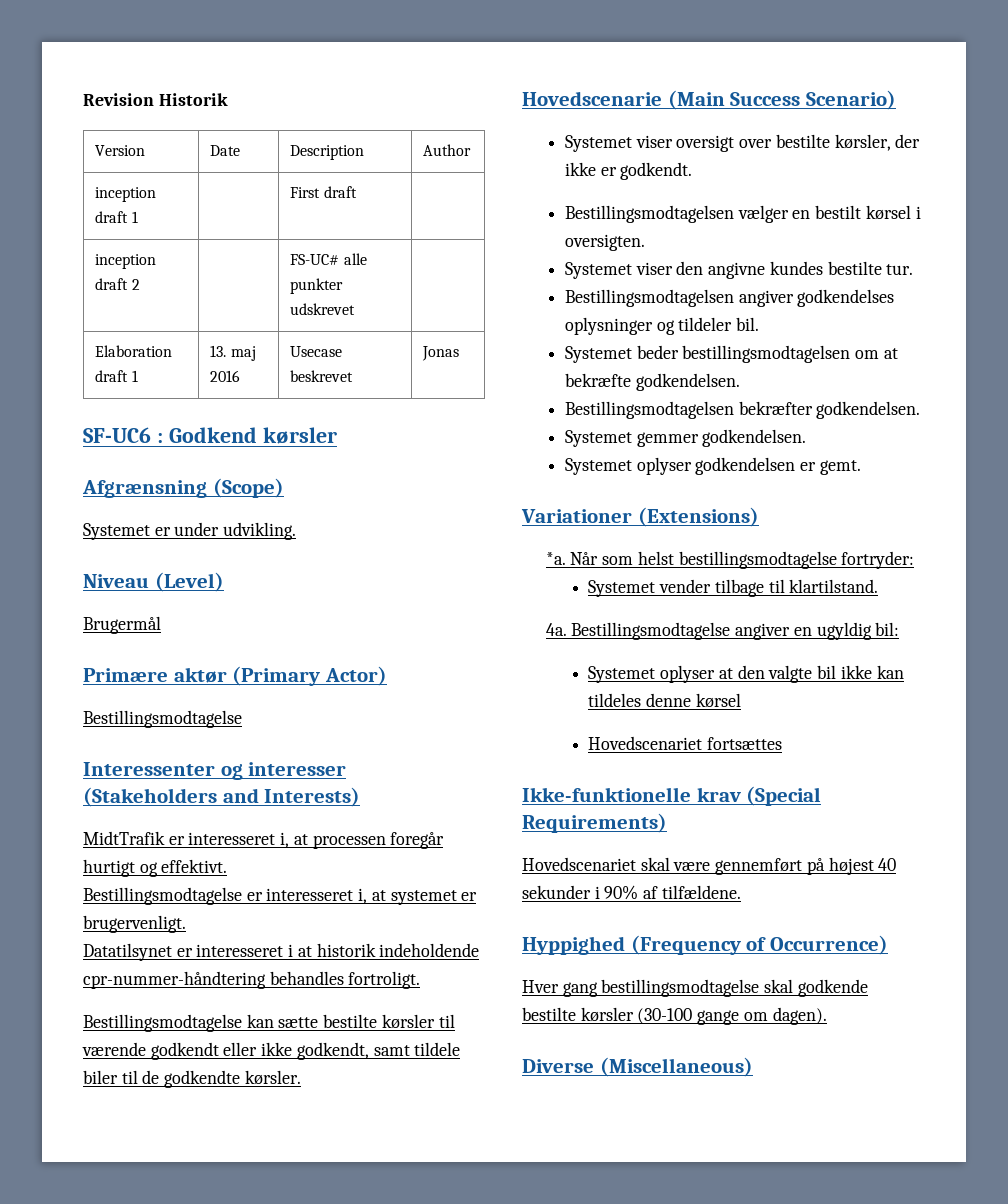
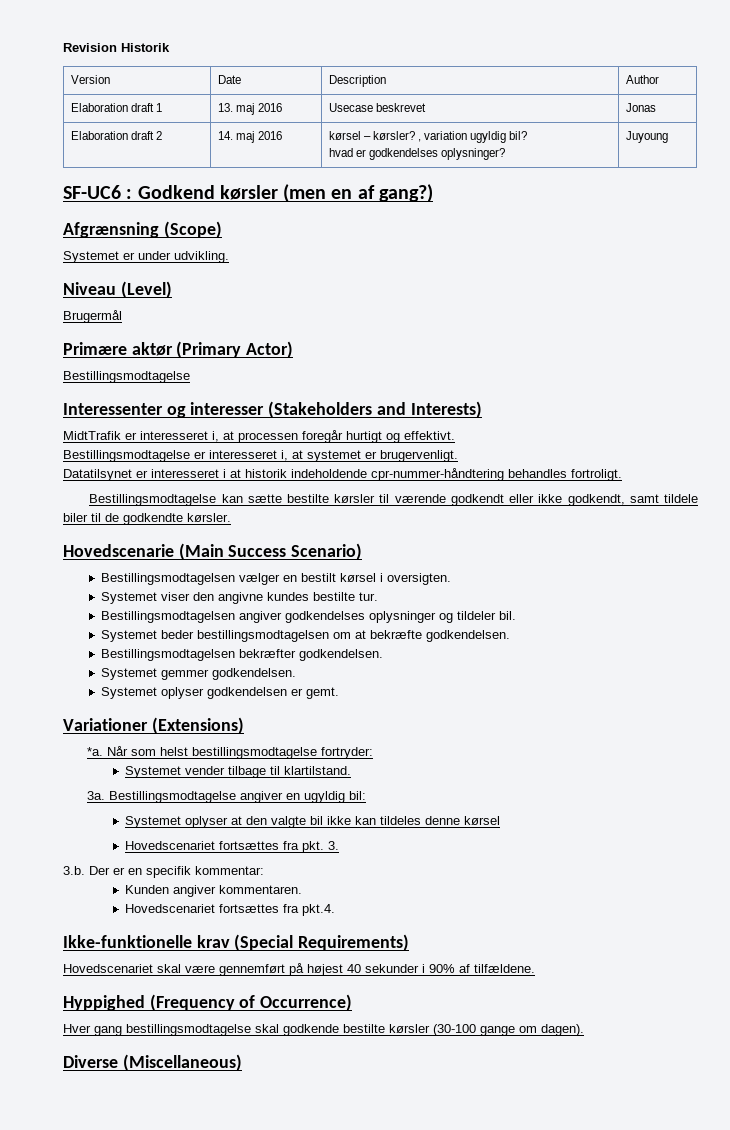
[95,187,157,202] [95,211,138,223] [290,186,357,198] [95,254,157,269] [95,278,140,290] [290,253,367,265] [290,278,344,294] [290,303,356,315] // inception draft 1 | | First draft | // inception draft 2 | | FS-UC# alle punkter udskrevet | -> (659, 79) none
(460, 353) none -> [70,131,162,140] [217,131,282,143] [328,131,528,143] [328,148,505,160] [625,131,668,143] // Elaboration draft 2 | 14. maj 2016 | kørsel – kørsler? , variation ugyldig bil? // hvad er godkendelses oplysninger? | Juyoung
(337, 435) none -> [283,184,433,203] (men en af gang?)
[564,134,921,152] [564,162,693,180] // Systemet viser oversigt over bestilte kørsler, der ikke er godkendt. -> (363, 551) none
[545,623,567,636] 4a. -> [86,791,105,800] 3a.
(783, 743) none -> [282,841,339,853] [63,866,264,878] [124,885,302,897] [124,904,335,916] fra pkt. 3. // 3.b. Der er en specifik kommentar: // Kunden angiver kommentaren. // Hovedscenariet fortsættes fra pkt.4.

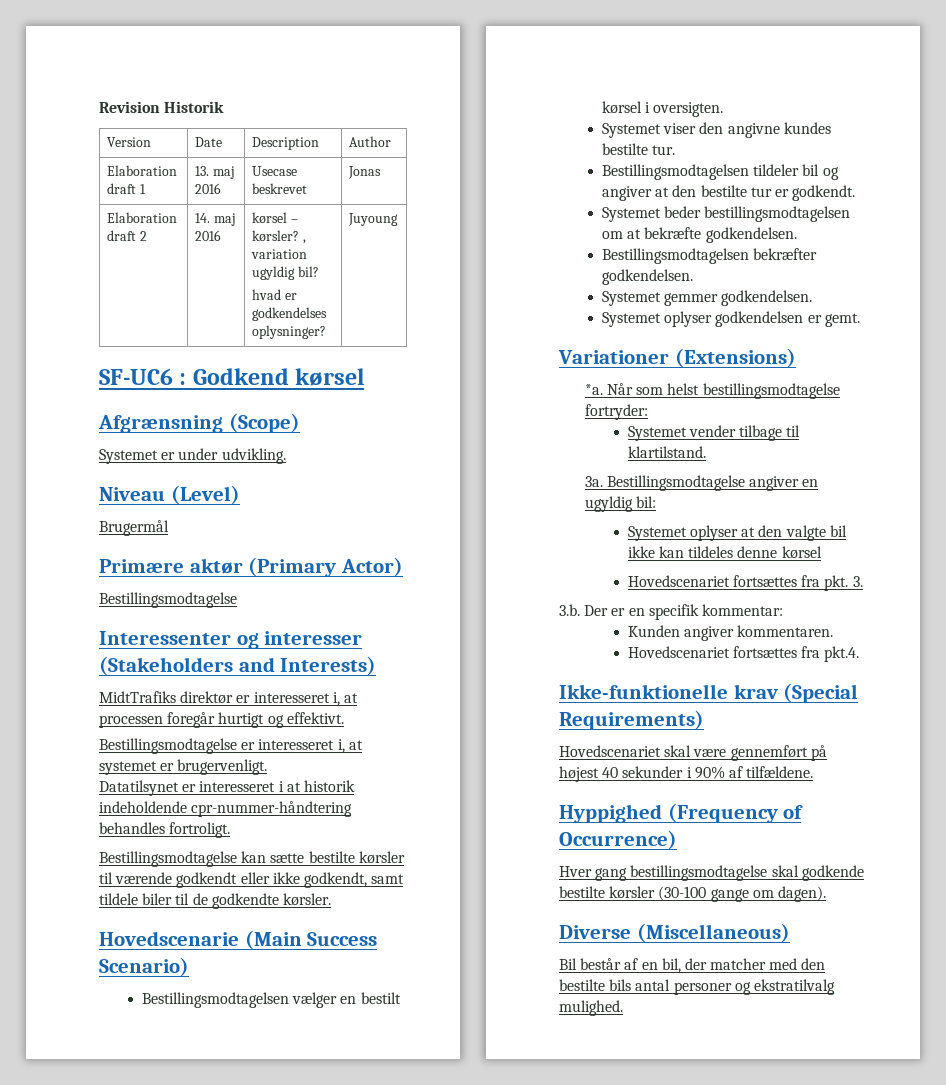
[219,184,433,203] kørsler (men en af gang?) -> [295,368,365,386] kørsel
[63,431,121,440] MidtTrafik -> [99,691,234,704] MidtTrafiks direktør
[239,611,517,623] angiver godkendelses oplysninger og tildeler bil. -> [753,164,839,180] [601,185,856,201] tildeler bil og angiver at den bestilte tur er godkendt.
(242, 1062) none -> [559,958,826,973] [559,979,835,995] [559,1000,623,1016] // Bil består af en bil, der matcher med den bestilte bils antal personer og ekstratilvalg mulighed.

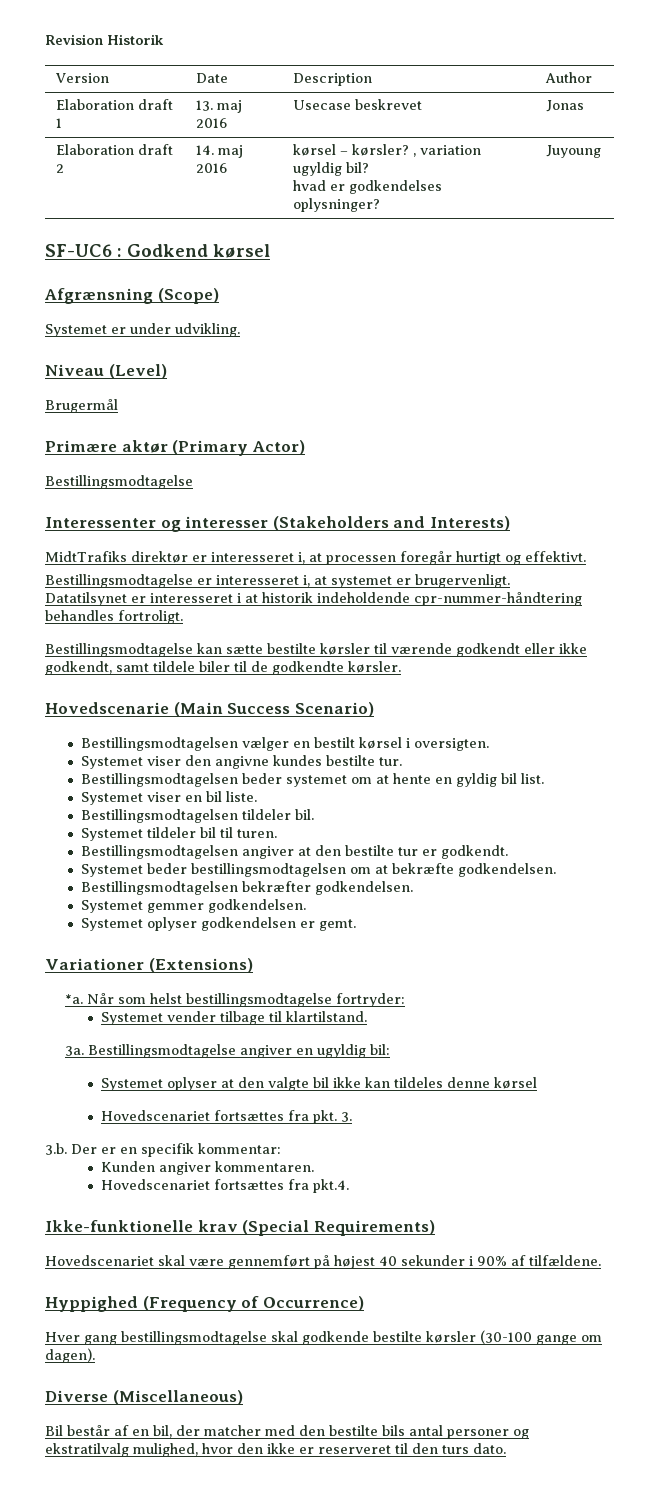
[753,164,839,180] tildeler bil og -> [241,773,544,787] [80,791,257,805] [80,809,314,823] [80,827,277,841] [80,845,238,859] beder systemet om at hente en gyldig bil list. // Systemet viser en bil liste. // Bestillingsmodtagelsen tildeler bil. // Systemet tildeler bil til turen. // Bestillingsmodtagelsen
[559,1000,623,1016] mulighed. -> [133,1443,506,1457] mulighed, hvor den ikke er reserveret til den turs dato.

